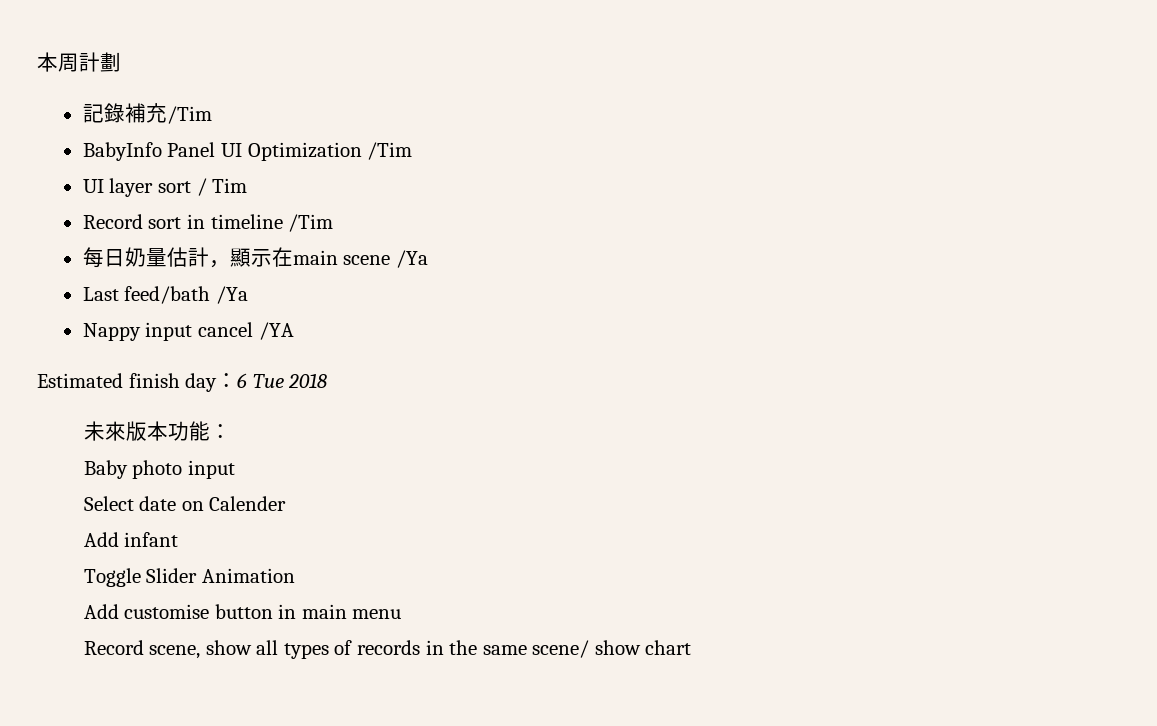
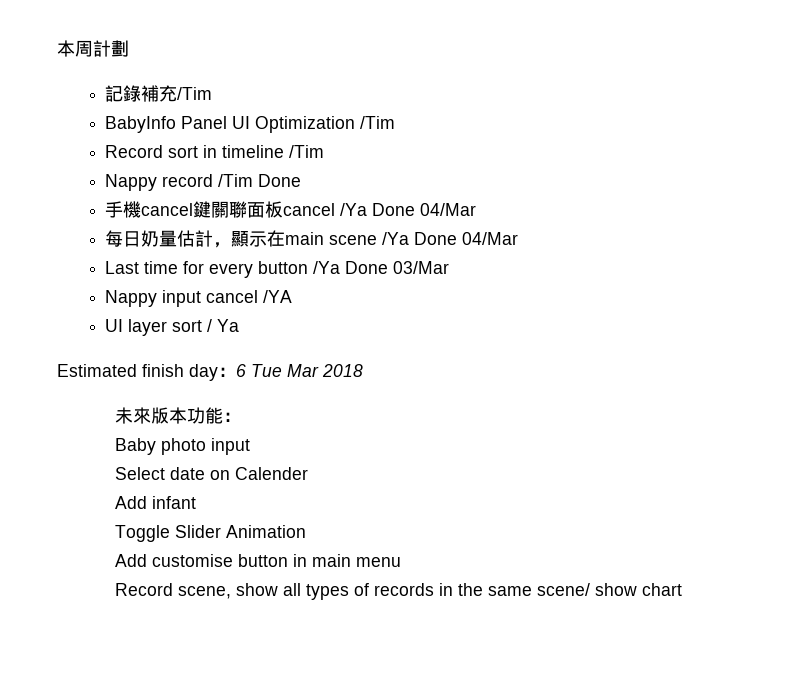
[82,178,248,197] // UI layer sort / Tim -> (396, 122) none
(334, 223) none -> [105,174,302,191] [105,201,477,218] // Nappy record /Tim Done // 手機cancel鍵關聯面板cancel /Ya Done 04/Mar
(429, 259) none -> [414,232,519,245] Done 04/Mar
[124,286,249,304] feed/bath /Ya -> [144,261,450,278] time for every button /Ya Done 03/Mar
(294, 331) none -> [105,319,240,336] // UI layer sort / Ya
(284, 381) none -> [287,364,319,377] Mar

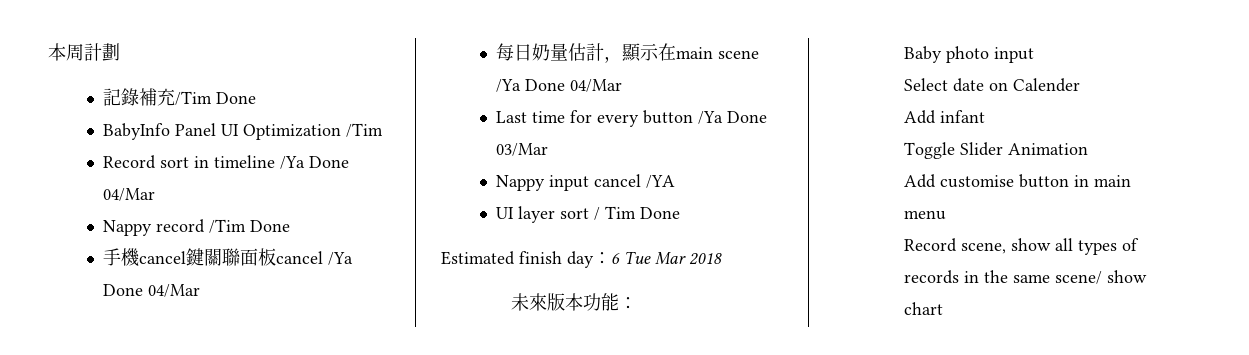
(213, 93) none -> [215,92,256,104] Done
[289,145,325,158] /Tim -> [279,156,349,169] [102,188,155,201] /Ya Done 04/Mar
[217,319,240,332] Ya -> [604,206,680,219] Tim Done

